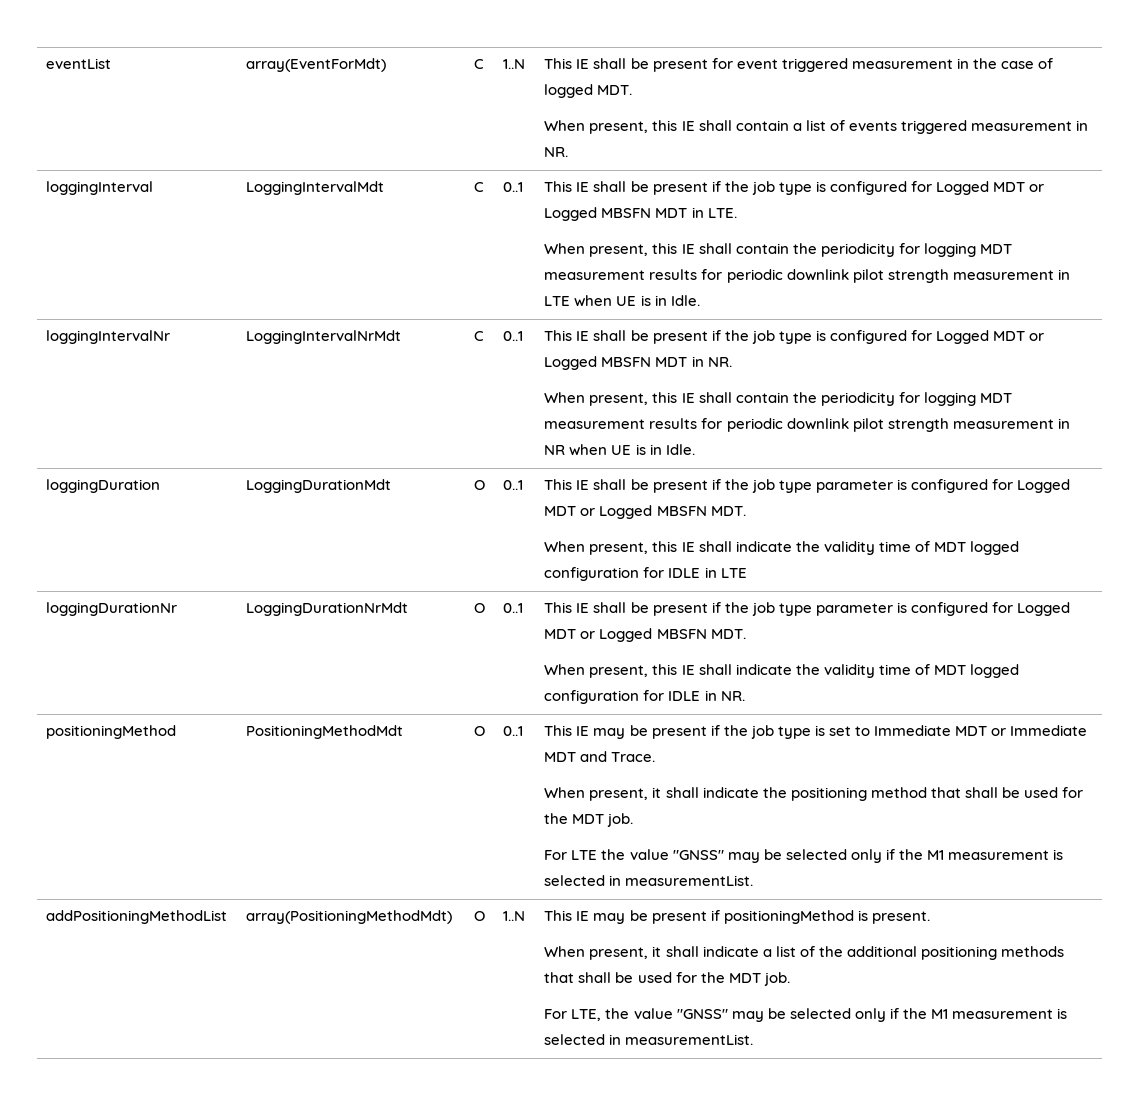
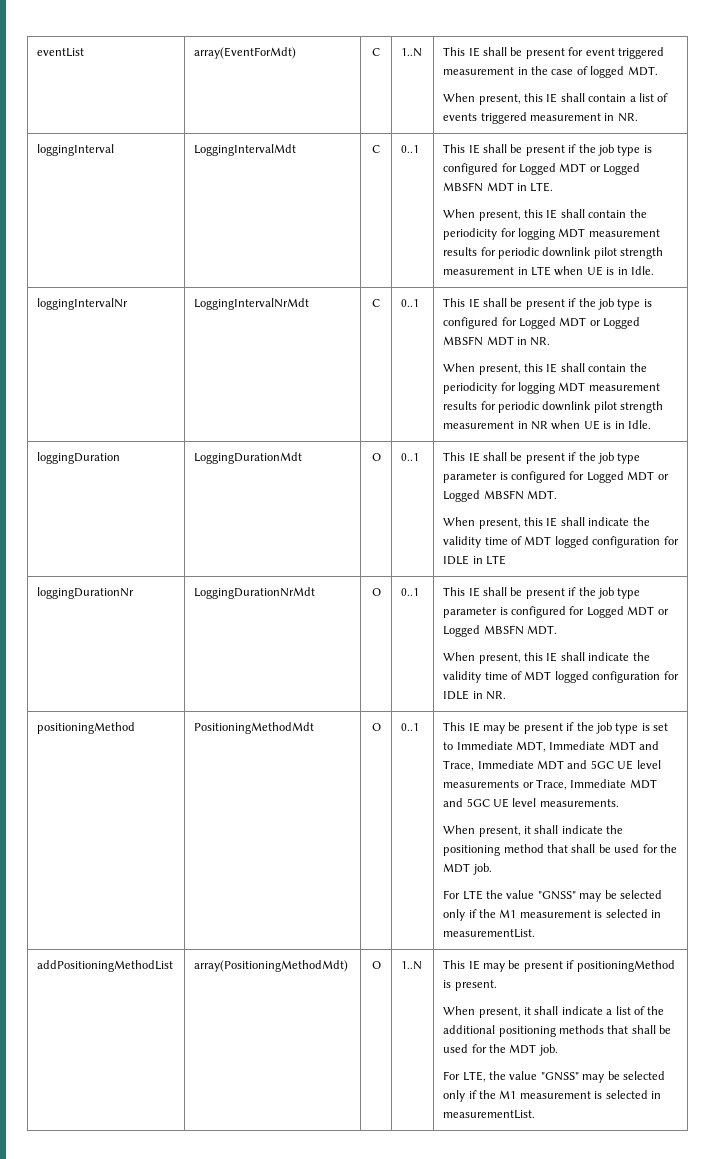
[955,725,1088,736] [544,751,656,762] MDT or Immediate MDT and Trace. -> [516,741,660,752] [443,760,661,771] [443,779,657,790] [443,798,619,808] MDT, Immediate MDT and Trace, Immediate MDT and 5GC UE level measurements or Trace, Immediate MDT and 5GC UE level measurements.

